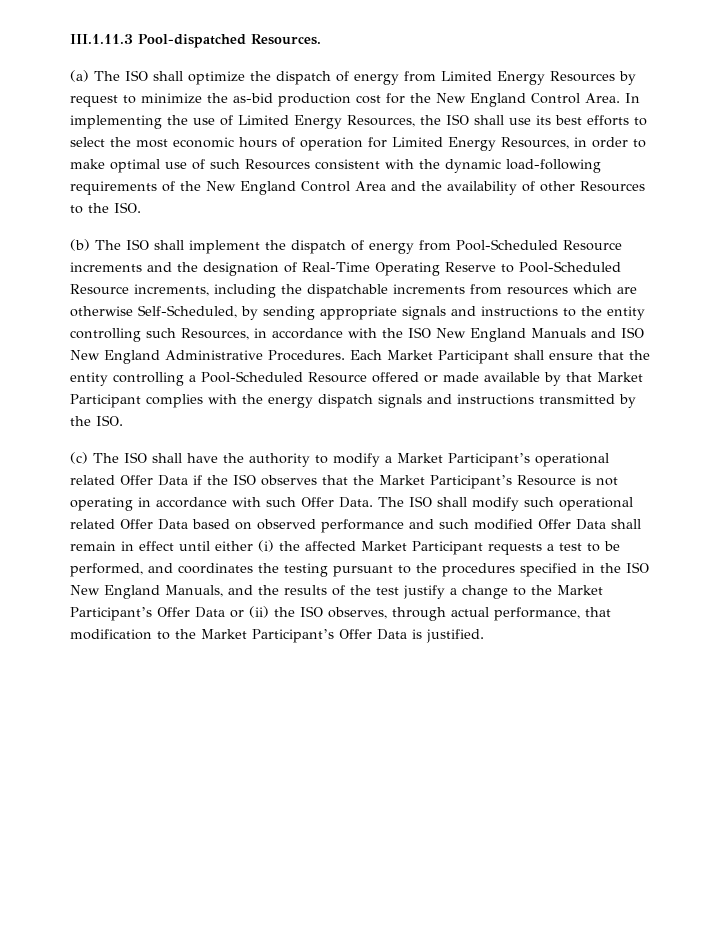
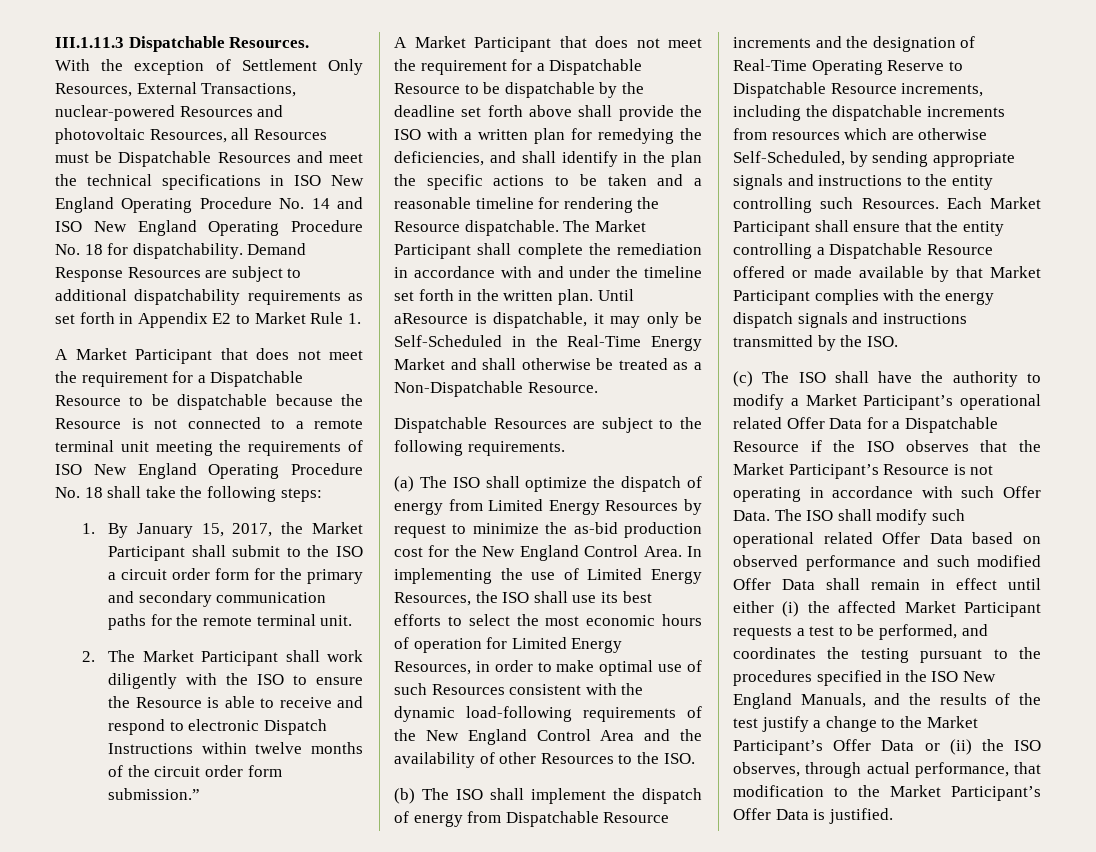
[138,34,321,48] Pool-dispatched Resources. -> [128,36,310,52] [55,59,363,75] [55,82,297,97] [55,105,284,121] [55,128,327,144] [55,151,363,167] [55,174,365,190] [55,197,363,213] [55,220,363,236] [55,243,307,259] [55,266,302,282] [55,289,363,305] [55,312,361,328] [55,348,363,364] [55,371,304,387] [55,394,363,410] [55,417,363,429] [55,440,364,456] [55,463,363,479] [55,486,322,502] [81,522,363,538] [108,545,363,561] [108,568,363,584] [108,591,327,607] [108,614,353,630] [81,650,363,666] [108,673,363,689] [108,696,363,708] [108,719,327,735] [108,742,363,754] [108,765,282,777] [108,788,201,800] [394,36,702,52] [394,59,643,75] [394,82,644,98] [394,105,702,121] [394,128,702,144] [394,151,702,167] [394,174,702,190] [394,197,660,213] [394,220,646,236] [394,243,702,259] [394,266,702,278] [394,289,634,305] [394,312,702,328] [394,335,702,351] [394,358,702,370] [394,381,598,397] [394,417,702,433] [394,440,565,456] Dispatchable Resources. // With the exception of Settlement Only Resources, External Transactions, nuclear-powered Resources and photovoltaic Resources, all Resources must be Dispatchable Resources and meet the technical specifications in ISO New England Operating Procedure No. 14 and ISO New England Operating Procedure No. 18 for dispatchability. Demand Response Resources are subject to additional dispatchability requirements as set forth in Appendix E2 to Market Rule 1. // A Market Participant that does not meet the requirement for a Dispatchable Resource to be dispatchable because the Resource is not connected to a remote terminal unit meeting the requirements of ISO New England Operating Procedure No. 18 shall take the following steps: // 1. By January 15, 2017, the Market Participant shall submit to the ISO a circuit order form for the primary and secondary communication paths for the remote terminal unit. // 2. The Market Participant shall work diligently with the ISO to ensure the Resource is able to receive and respond to electronic Dispatch Instructions within twelve months of the circuit order form submission.” // A Market Participant that does not meet the requirement for a Dispatchable Resource to be dispatchable by the deadline set forth above shall provide the ISO with a written plan for remedying the deficiencies, and shall identify in the plan the specific actions to be taken and a reasonable timeline for rendering the Resource dispatchable. The Market Participant shall complete the remediation in accordance with and under the timeline set forth in the written plan. Until aResource is dispatchable, it may only be Self-Scheduled in the Real-Time Energy Market and shall otherwise be treated as a Non-Dispatchable Resource. // Dispatchable Resources are subject to the following requirements.
[456,239,558,251] Pool-Scheduled -> [505,811,599,827] Dispatchable
[519,261,621,273] Pool-Scheduled -> [733,82,826,98] Dispatchable
[181,327,644,342] [70,350,345,364] Resources, in accordance with the ISO New England Manuals and ISO New England Administrative Procedures. -> [861,198,939,209] Resources.
[201,371,303,383] Pool-Scheduled -> [829,243,923,259] Dispatchable
(188, 480) none -> [866,417,998,433] [733,441,799,452] for a Dispatchable Resource

